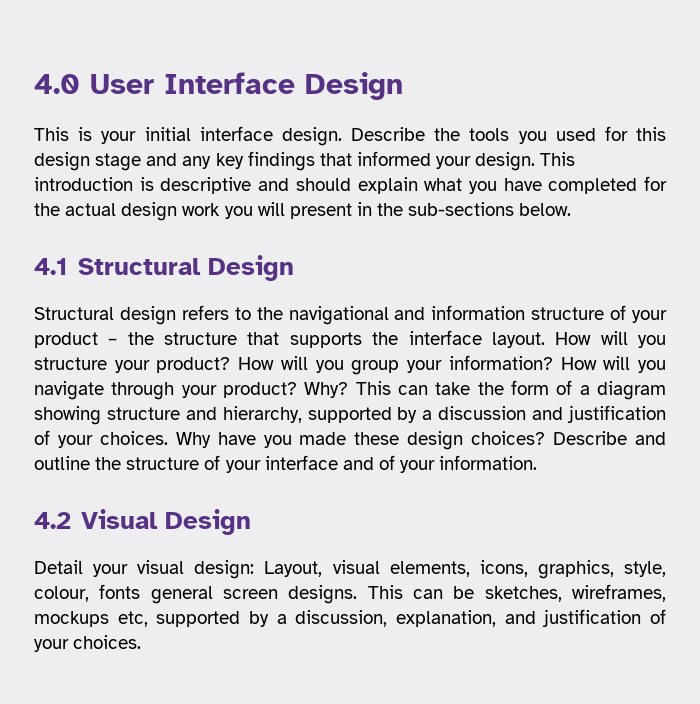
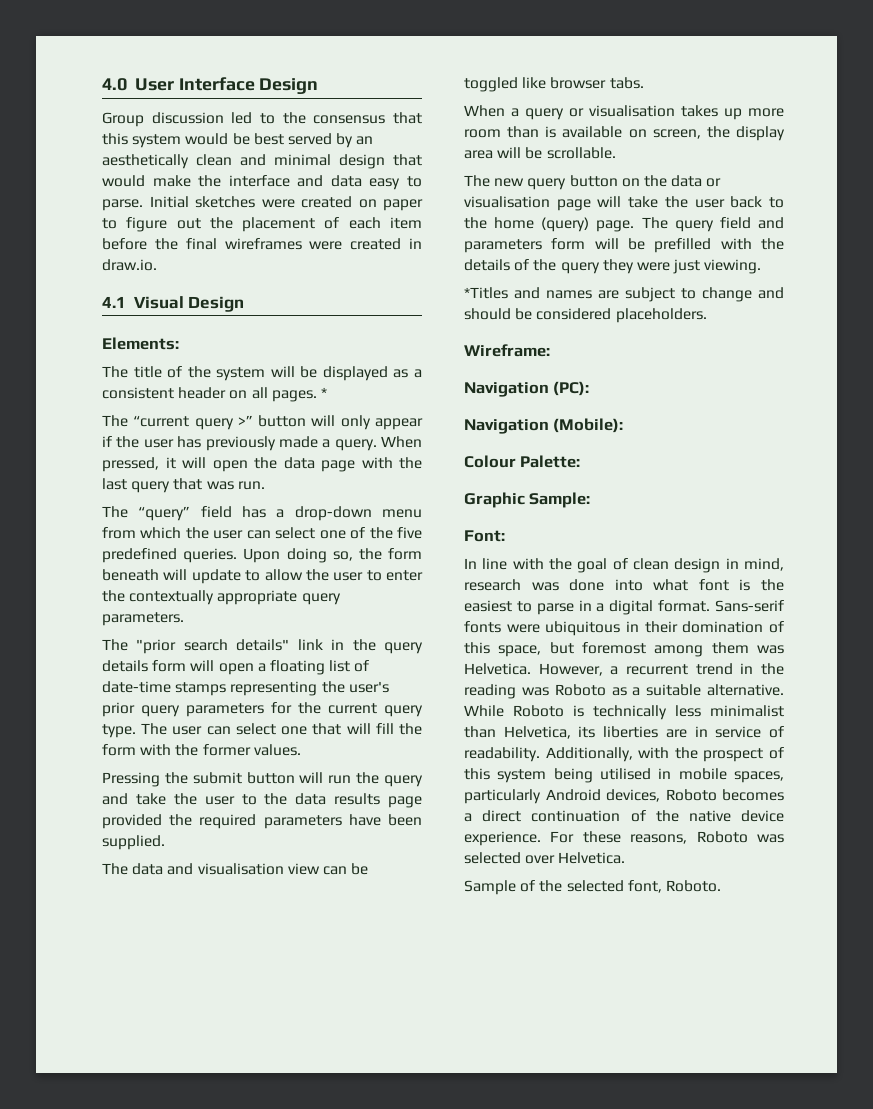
[34,126,666,146] [34,151,576,171] [34,176,667,194] [34,202,572,221] [34,255,294,281] [34,305,667,325] [34,330,667,348] [34,355,667,375] [34,380,666,400] [34,405,667,425] [34,430,666,450] [34,455,538,473] [34,509,251,535] [34,560,667,579] [34,584,666,604] [34,609,667,627] [34,635,142,652] This is your initial interface design. Describe the tools you used for this design stage and any key findings that informed your design. This introduction is descriptive and should explain what you have completed for the actual design work you will present in the sub-sections below. // 4.1 Structural Design // Structural design refers to the navigational and information structure of your product – the structure that supports the interface layout. How will you structure your product? How will you group your information? How will you navigate through your product? Why? This can take the form of a diagram showing structure and hierarchy, supported by a discussion and justification of your choices. Why have you made these design choices? Describe and outline the structure of your interface and of your information. // 4.2 Visual Design // Detail your visual design: Layout, visual elements, icons, graphics, style, colour, fonts general screen designs. This can be sketches, wireframes, mockups etc, supported by a discussion, explanation, and justification of your choices. -> [102,112,422,127] [102,133,374,148] [102,154,422,169] [102,175,422,190] [102,196,423,211] [102,217,422,232] [102,238,422,250] [102,259,157,271] [102,296,245,312] [102,337,179,350] [102,366,422,381] [102,387,327,402] [102,415,423,430] [102,436,422,451] [102,457,422,472] [102,478,265,493] [102,506,422,521] [102,527,423,539] [102,548,422,563] [102,569,423,584] [102,590,341,605] [102,612,184,626] [102,639,423,654] [102,660,370,675] [102,681,389,696] [102,702,423,717] [102,723,422,738] [102,744,301,756] [102,772,423,787] [102,793,422,808] [102,814,422,829] [102,835,165,850] [102,863,369,875] [464,77,644,92] [464,105,784,120] [464,126,785,141] [464,147,616,159] [464,175,722,190] [464,196,784,211] [464,217,784,232] [464,238,784,253] [464,259,762,274] [464,287,784,302] [464,308,707,323] [464,344,550,357] [464,381,590,397] [464,418,624,434] [464,455,581,468] [464,492,591,508] [464,530,505,542] [464,558,784,573] [464,579,784,591] [464,600,784,615] [464,621,784,636] [464,642,784,657] [464,663,784,676] [464,684,784,699] [464,705,784,720] [464,726,784,739] [464,747,784,762] [464,768,784,783] [464,789,784,804] [464,810,784,822] [464,831,784,846] [464,852,626,864] [464,880,721,895] Group discussion led to the consensus that this system would be best served by an aesthetically clean and minimal design that would make the interface and data easy to parse. Initial sketches were created on paper to figure out the placement of each item before the final wireframes were created in draw.io. // 4.1 Visual Design // Elements: // The title of the system will be displayed as a consistent header on all pages. * // The “current query >” button will only appear if the user has previously made a query. When pressed, it will open the data page with the last query that was run. // The “query” field has a drop-down menu from which the user can select one of the five predefined queries. Upon doing so, the form beneath will update to allow the user to enter the contextually appropriate query parameters. // The "prior search details" link in the query details form will open a floating list of date-time stamps representing the user's prior query parameters for the current query type. The user can select one that will fill the form with the former values. // Pressing the submit button will run the query and take the user to the data results page provided the required parameters have been supplied. // The data and visualisation view can be toggled like browser tabs. // When a query or visualisation takes up more room than is available on screen, the display area will be scrollable. // The new query button on the data or visualisation page will take the user back to the home (query) page. The query field and parameters form will be prefilled with the details of the query they were just viewing. // *Titles and names are subject to change and should be considered placeholders. // Wireframe: // Navigation (PC): // Navigation (Mobile): // Colour Palette: // Graphic Sample: // Font: // In line with the goal of clean design in mind, research was done into what font is the easiest to parse in a digital format. Sans-serif fonts were ubiquitous in their domination of this space, but foremost among them was Helvetica. However, a recurrent trend in the reading was Roboto as a suitable alternative. While Roboto is technically less minimalist than Helvetica, its liberties are in service of readability. Additionally, with the prospect of this system being utilised in mobile spaces, particularly Android devices, Roboto becomes a direct continuation of the native device experience. For these reasons, Roboto was selected over Helvetica. // Sample of the selected font, Roboto.

